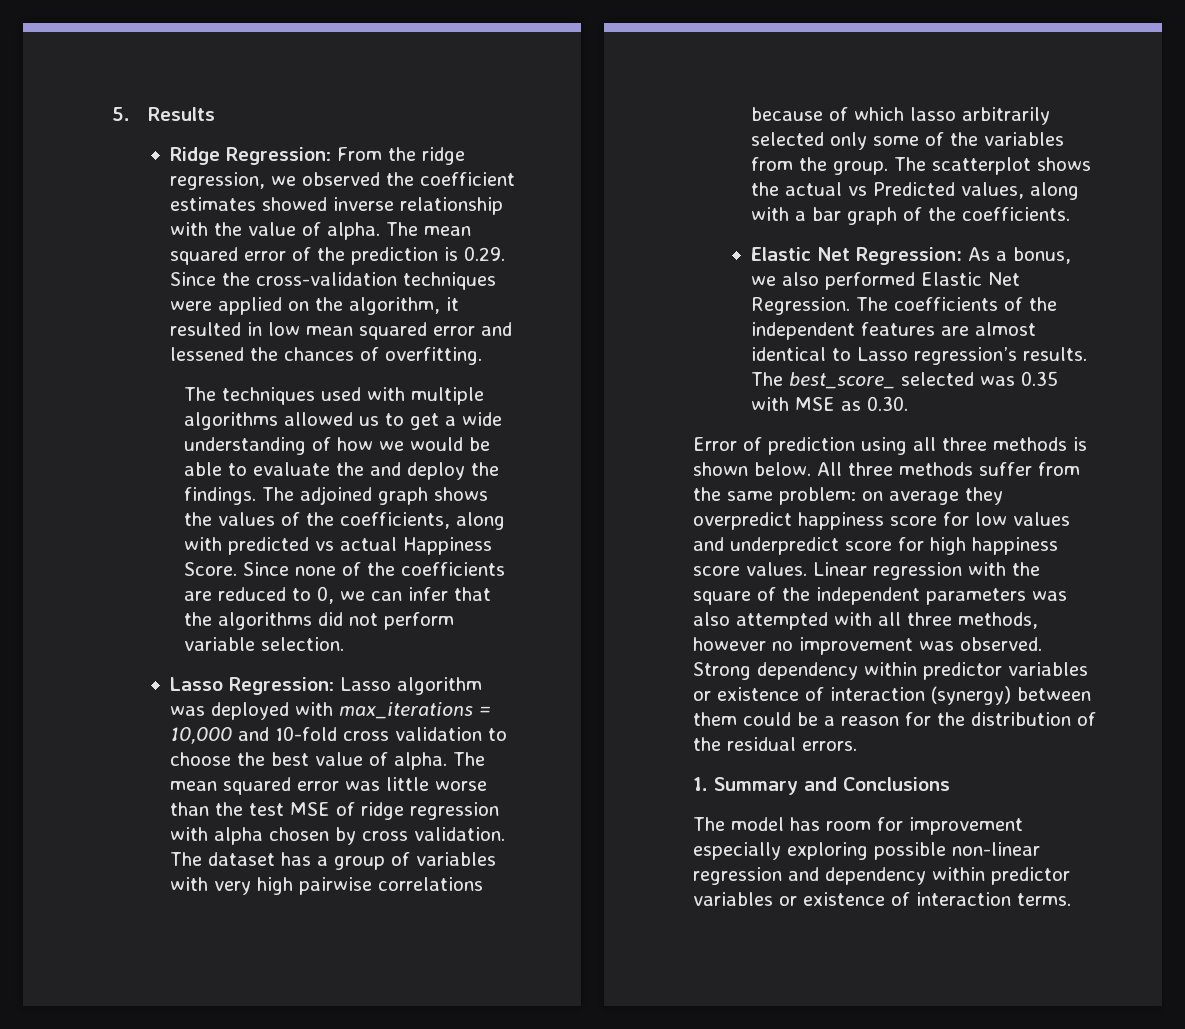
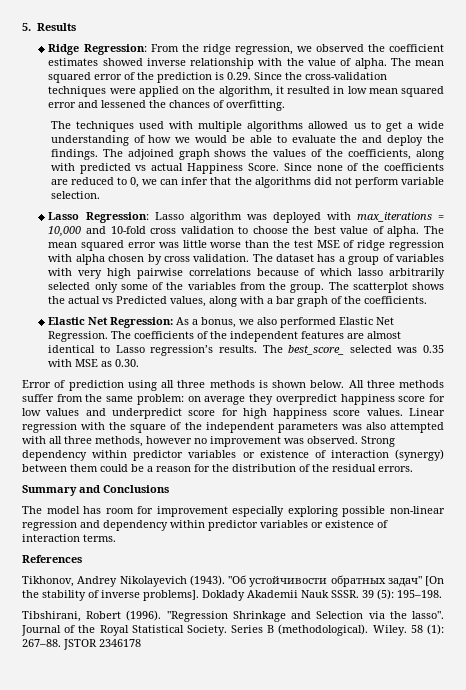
[693,777,708,791] 1. -> (413, 469) none
(1071, 899) none -> [22,555,82,563] [22,575,444,587] [22,589,442,601] [22,610,445,622] [21,624,445,636] [22,639,141,650] // References // Tikhonov, Andrey Nikolayevich (1943). "Об устойчивости обратных задач" [On the stability of inverse problems]. Doklady Akademii Nauk SSSR. 39 (5): 195–198. // Tibshirani, Robert (1996). "Regression Shrinkage and Selection via the lasso". Journal of the Royal Statistical Society. Series B (methodological). Wiley. 58 (1): 267–88. JSTOR 2346178

